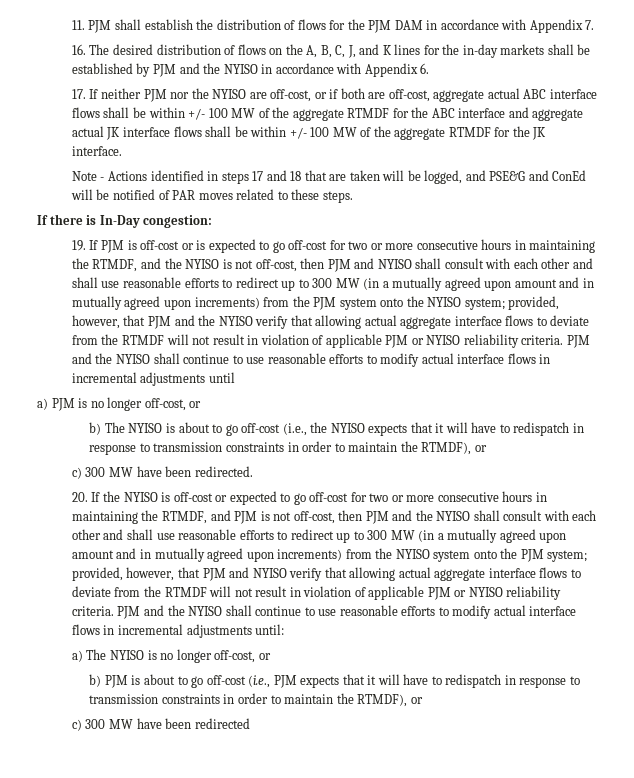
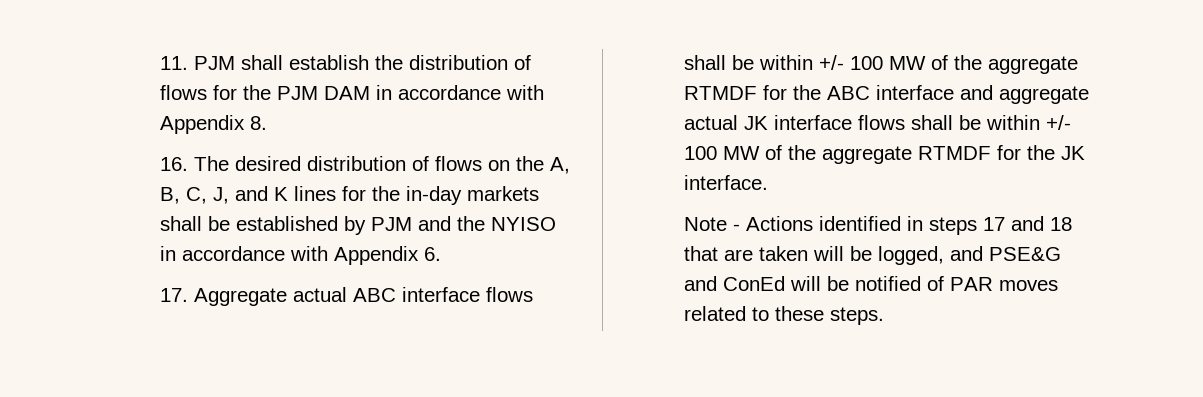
[585,20,595,30] 7. -> [249,116,267,130] 8.
[89,88,485,102] If neither PJM nor the NYISO are off-cost, or if both are off-cost, aggregate -> [193,288,287,306] Aggregate
[37,214,213,228] [71,239,596,253] [71,258,593,272] [71,277,594,291] [71,296,560,310] [71,315,590,329] [71,334,590,348] [71,353,551,367] [71,372,235,386] [37,397,202,411] [89,422,584,436] [89,441,487,455] [71,466,253,479] [71,491,547,505] [71,510,597,524] [71,529,567,543] [71,548,588,562] [71,567,581,581] [71,586,562,600] [71,605,577,619] [71,624,285,638] [71,649,271,663] [89,674,580,688] [89,693,423,707] [71,718,250,731] // If there is In-Day congestion: // 19. If PJM is off-cost or is expected to go off-cost for two or more consecutive hours in maintaining the RTMDF, and the NYISO is not off-cost, then PJM and NYISO shall consult with each other and shall use reasonable efforts to redirect up to 300 MW (in a mutually agreed upon amount and in mutually agreed upon increments) from the PJM system onto the NYISO system; provided, however, that PJM and the NYISO verify that allowing actual aggregate interface flows to deviate from the RTMDF will not result in violation of applicable PJM or NYISO reliability criteria. PJM and the NYISO shall continue to use reasonable efforts to modify actual interface flows in incremental adjustments until // a) PJM is no longer off-cost, or // b) The NYISO is about to go off-cost (i.e., the NYISO expects that it will have to redispatch in response to transmission constraints in order to maintain the RTMDF), or // c) 300 MW have been redirected. // 20. If the NYISO is off-cost or expected to go off-cost for two or more consecutive hours in maintaining the RTMDF, and PJM is not off-cost, then PJM and the NYISO shall consult with each other and shall use reasonable efforts to redirect up to 300 MW (in a mutually agreed upon amount and in mutually agreed upon increments) from the NYISO system onto the PJM system; provided, however, that PJM and NYISO verify that allowing actual aggregate interface flows to deviate from the RTMDF will not result in violation of applicable PJM or NYISO reliability criteria. PJM and the NYISO shall continue to use reasonable efforts to modify actual interface flows in incremental adjustments until: // a) The NYISO is no longer off-cost, or // b) PJM is about to go off-cost (i.e., PJM expects that it will have to redispatch in response to transmission constraints in order to maintain the RTMDF), or // c) 300 MW have been redirected -> (884, 316) none

